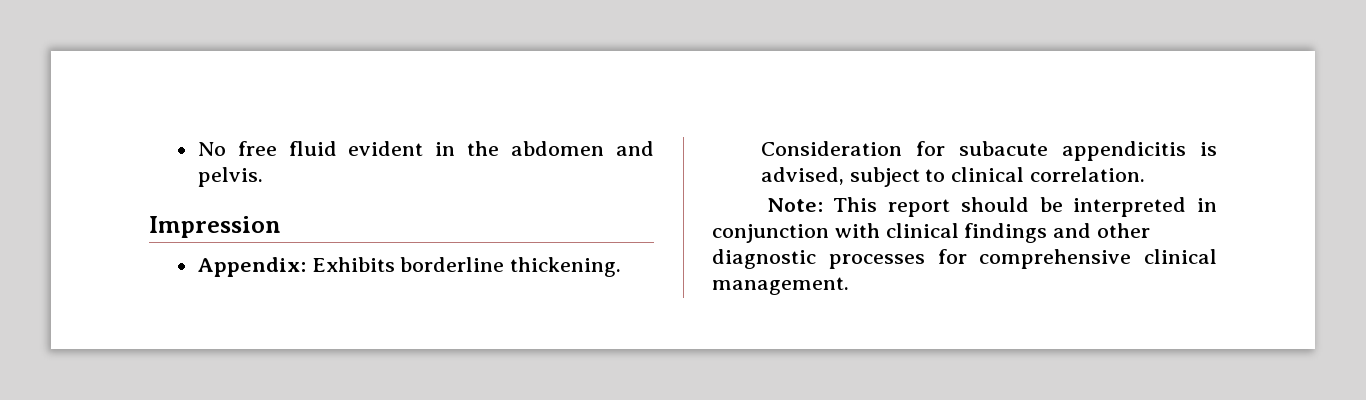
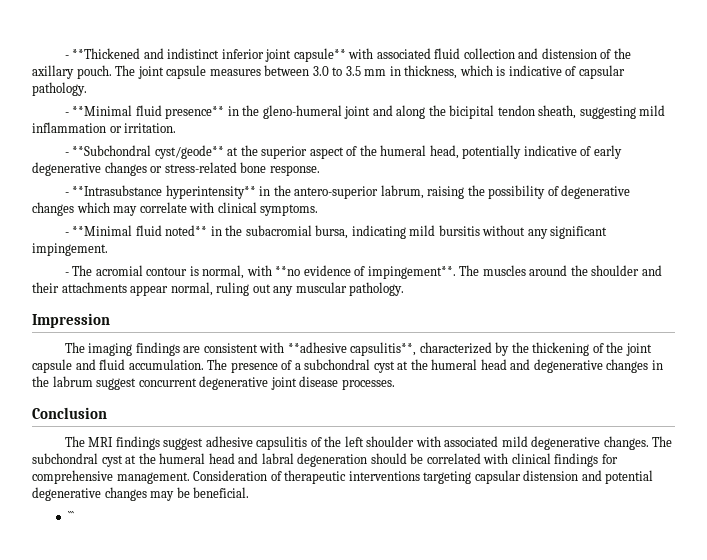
[197,141,654,156] [197,167,263,187] [149,216,281,238] [197,257,622,277] [760,141,1217,161] [760,167,1146,187] [766,197,1217,217] [712,223,1151,243] [712,249,1217,269] [712,277,849,295] No free fluid evident in the abdomen and pelvis. // Impression // Appendix: Exhibits borderline thickening. Consideration for subacute appendicitis is advised, subject to clinical correlation. // Note: This report should be interpreted in conjunction with clinical findings and other diagnostic processes for comprehensive clinical management. -> [64,48,631,62] [32,65,625,79] [32,82,87,96] [64,105,666,119] [32,122,177,133] [64,145,622,159] [32,162,320,176] [64,185,631,199] [32,202,319,216] [64,225,608,239] [32,243,108,256] [64,265,662,279] [32,282,405,296] [32,313,110,328] [64,342,652,356] [32,359,663,373] [32,376,395,390] [32,407,107,419] [64,436,673,450] [32,453,618,467] [32,470,654,484] [32,487,250,501] [68,511,75,521] - **Thickened and indistinct inferior joint capsule** with associated fluid collection and distension of the axillary pouch. The joint capsule measures between 3.0 to 3.5 mm in thickness, which is indicative of capsular pathology. // - **Minimal fluid presence** in the gleno-humeral joint and along the bicipital tendon sheath, suggesting mild inflammation or irritation. // - **Subchondral cyst/geode** at the superior aspect of the humeral head, potentially indicative of early degenerative changes or stress-related bone response. // - **Intrasubstance hyperintensity** in the antero-superior labrum, raising the possibility of degenerative changes which may correlate with clinical symptoms. // - **Minimal fluid noted** in the subacromial bursa, indicating mild bursitis without any significant impingement. // - The acromial contour is normal, with **no evidence of impingement**. The muscles around the shoulder and their attachments appear normal, ruling out any muscular pathology. // Impression // The imaging findings are consistent with **adhesive capsulitis**, characterized by the thickening of the joint capsule and fluid accumulation. The presence of a subchondral cyst at the humeral head and degenerative changes in the labrum suggest concurrent degenerative joint disease processes. // Conclusion // The MRI findings suggest adhesive capsulitis of the left shoulder with associated mild degenerative changes. The subchondral cyst at the humeral head and labral degeneration should be correlated with clinical findings for comprehensive management. Consideration of therapeutic interventions targeting capsular distension and potential degenerative changes may be beneficial. // ```

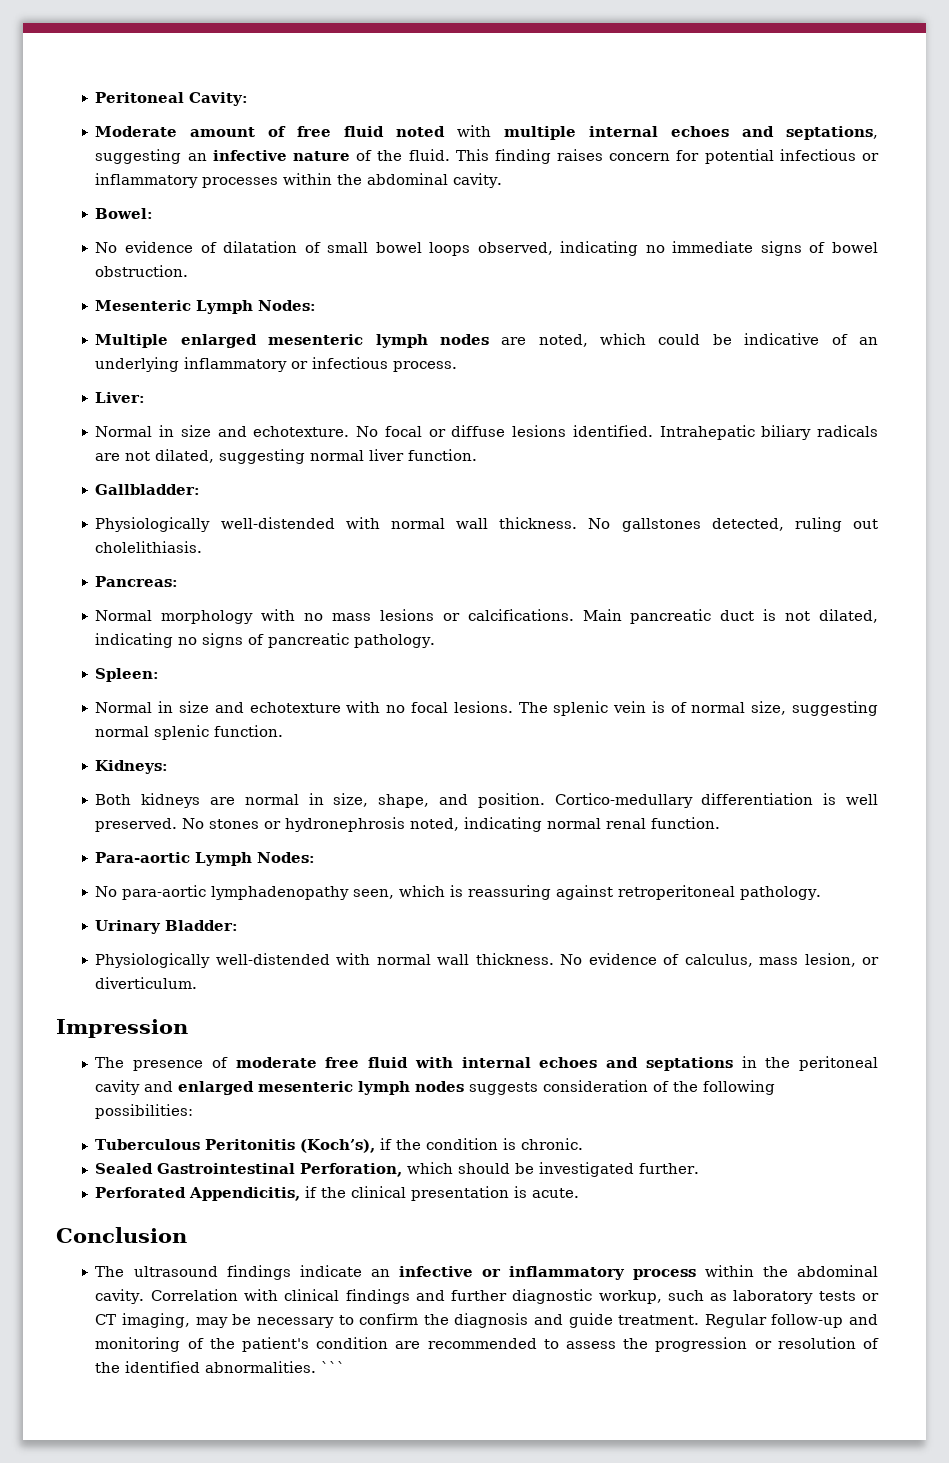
[64,48,631,62] [32,65,625,79] [32,82,87,96] [64,105,666,119] [32,122,177,133] [64,145,622,159] [32,162,320,176] [64,185,631,199] [32,202,319,216] [64,225,608,239] [32,243,108,256] [64,265,662,279] [32,282,405,296] [32,313,110,328] [64,342,652,356] [32,359,663,373] [32,376,395,390] [32,407,107,419] [64,436,673,450] [32,453,618,467] [32,470,654,484] [32,487,250,501] - **Thickened and indistinct inferior joint capsule** with associated fluid collection and distension of the axillary pouch. The joint capsule measures between 3.0 to 3.5 mm in thickness, which is indicative of capsular pathology. // - **Minimal fluid presence** in the gleno-humeral joint and along the bicipital tendon sheath, suggesting mild inflammation or irritation. // - **Subchondral cyst/geode** at the superior aspect of the humeral head, potentially indicative of early degenerative changes or stress-related bone response. // - **Intrasubstance hyperintensity** in the antero-superior labrum, raising the possibility of degenerative changes which may correlate with clinical symptoms. // - **Minimal fluid noted** in the subacromial bursa, indicating mild bursitis without any significant impingement. // - The acromial contour is normal, with **no evidence of impingement**. The muscles around the shoulder and their attachments appear normal, ruling out any muscular pathology. // Impression // The imaging findings are consistent with **adhesive capsulitis**, characterized by the thickening of the joint capsule and fluid accumulation. The presence of a subchondral cyst at the humeral head and degenerative changes in the labrum suggest concurrent degenerative joint disease processes. // Conclusion // The MRI findings suggest adhesive capsulitis of the left shoulder with associated mild degenerative changes. The subchondral cyst at the humeral head and labral degeneration should be correlated with clinical findings for comprehensive management. Consideration of therapeutic interventions targeting capsular distension and potential degenerative changes may be beneficial. // -> [95,92,249,106] [95,125,879,140] [95,149,879,164] [95,173,503,188] [95,208,154,219] [95,241,878,256] [95,265,189,277] [95,300,317,314] [95,333,878,348] [95,357,458,372] [95,392,146,403] [95,425,878,440] [95,449,478,464] [95,484,201,495] [95,517,879,532] [95,541,203,553] [95,576,179,587] [95,609,878,624] [95,633,436,648] [95,668,160,682] [95,701,878,716] [95,725,284,740] [95,760,169,774] [95,793,879,808] [95,817,721,832] [95,852,316,866] [95,885,822,900] [95,920,239,934] [95,953,879,968] [95,977,198,989] [56,1019,188,1038] [95,1056,878,1071] [95,1080,776,1095] [95,1104,194,1119] [95,1138,584,1153] [95,1162,700,1177] [95,1186,580,1201] [56,1227,187,1243] [95,1265,878,1280] [95,1289,879,1304] [95,1313,879,1328] [95,1337,879,1352] [95,1361,317,1373] Peritoneal Cavity: // Moderate amount of free fluid noted with multiple internal echoes and septations, suggesting an infective nature of the fluid. This finding raises concern for potential infectious or inflammatory processes within the abdominal cavity. // Bowel: // No evidence of dilatation of small bowel loops observed, indicating no immediate signs of bowel obstruction. // Mesenteric Lymph Nodes: // Multiple enlarged mesenteric lymph nodes are noted, which could be indicative of an underlying inflammatory or infectious process. // Liver: // Normal in size and echotexture. No focal or diffuse lesions identified. Intrahepatic biliary radicals are not dilated, suggesting normal liver function. // Gallbladder: // Physiologically well-distended with normal wall thickness. No gallstones detected, ruling out cholelithiasis. // Pancreas: // Normal morphology with no mass lesions or calcifications. Main pancreatic duct is not dilated, indicating no signs of pancreatic pathology. // Spleen: // Normal in size and echotexture with no focal lesions. The splenic vein is of normal size, suggesting normal splenic function. // Kidneys: // Both kidneys are normal in size, shape, and position. Cortico-medullary differentiation is well preserved. No stones or hydronephrosis noted, indicating normal renal function. // Para-aortic Lymph Nodes: // No para-aortic lymphadenopathy seen, which is reassuring against retroperitoneal pathology. // Urinary Bladder: // Physiologically well-distended with normal wall thickness. No evidence of calculus, mass lesion, or diverticulum. // Impression // The presence of moderate free fluid with internal echoes and septations in the peritoneal cavity and enlarged mesenteric lymph nodes suggests consideration of the following possibilities: // Tuberculous Peritonitis (Koch’s), if the condition is chronic. // Sealed Gastrointestinal Perforation, which should be investigated further. // Perforated Appendicitis, if the clinical presentation is acute. // Conclusion // The ultrasound findings indicate an infective or inflammatory process within the abdominal cavity. Correlation with clinical findings and further diagnostic workup, such as laboratory tests or CT imaging, may be necessary to confirm the diagnosis and guide treatment. Regular follow-up and monitoring of the patient's condition are recommended to assess the progression or resolution of the identified abnormalities.

